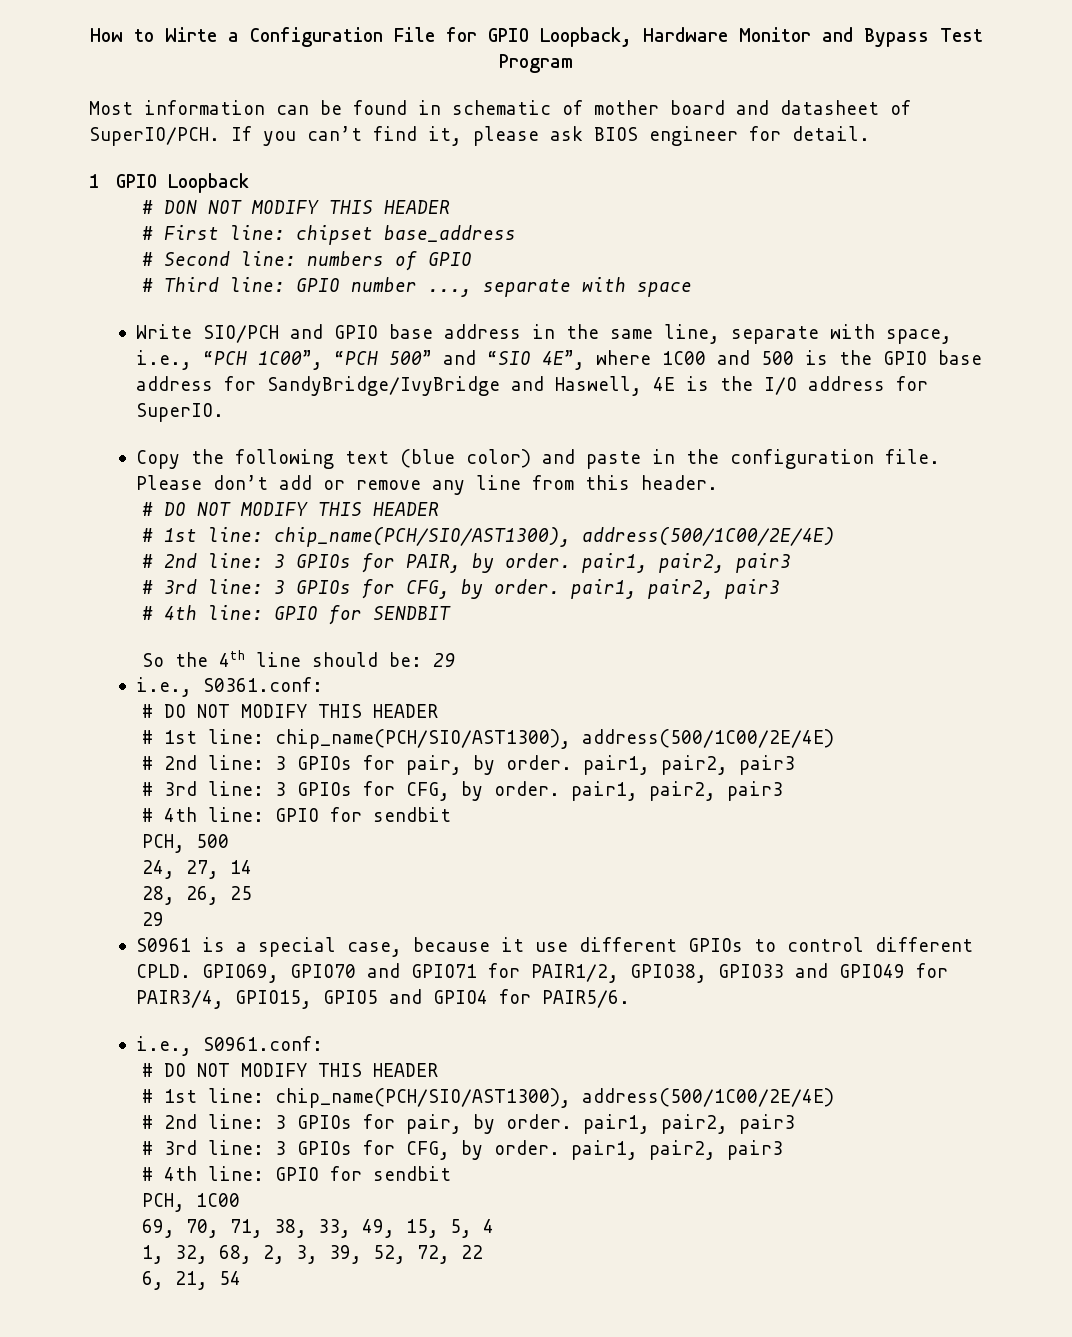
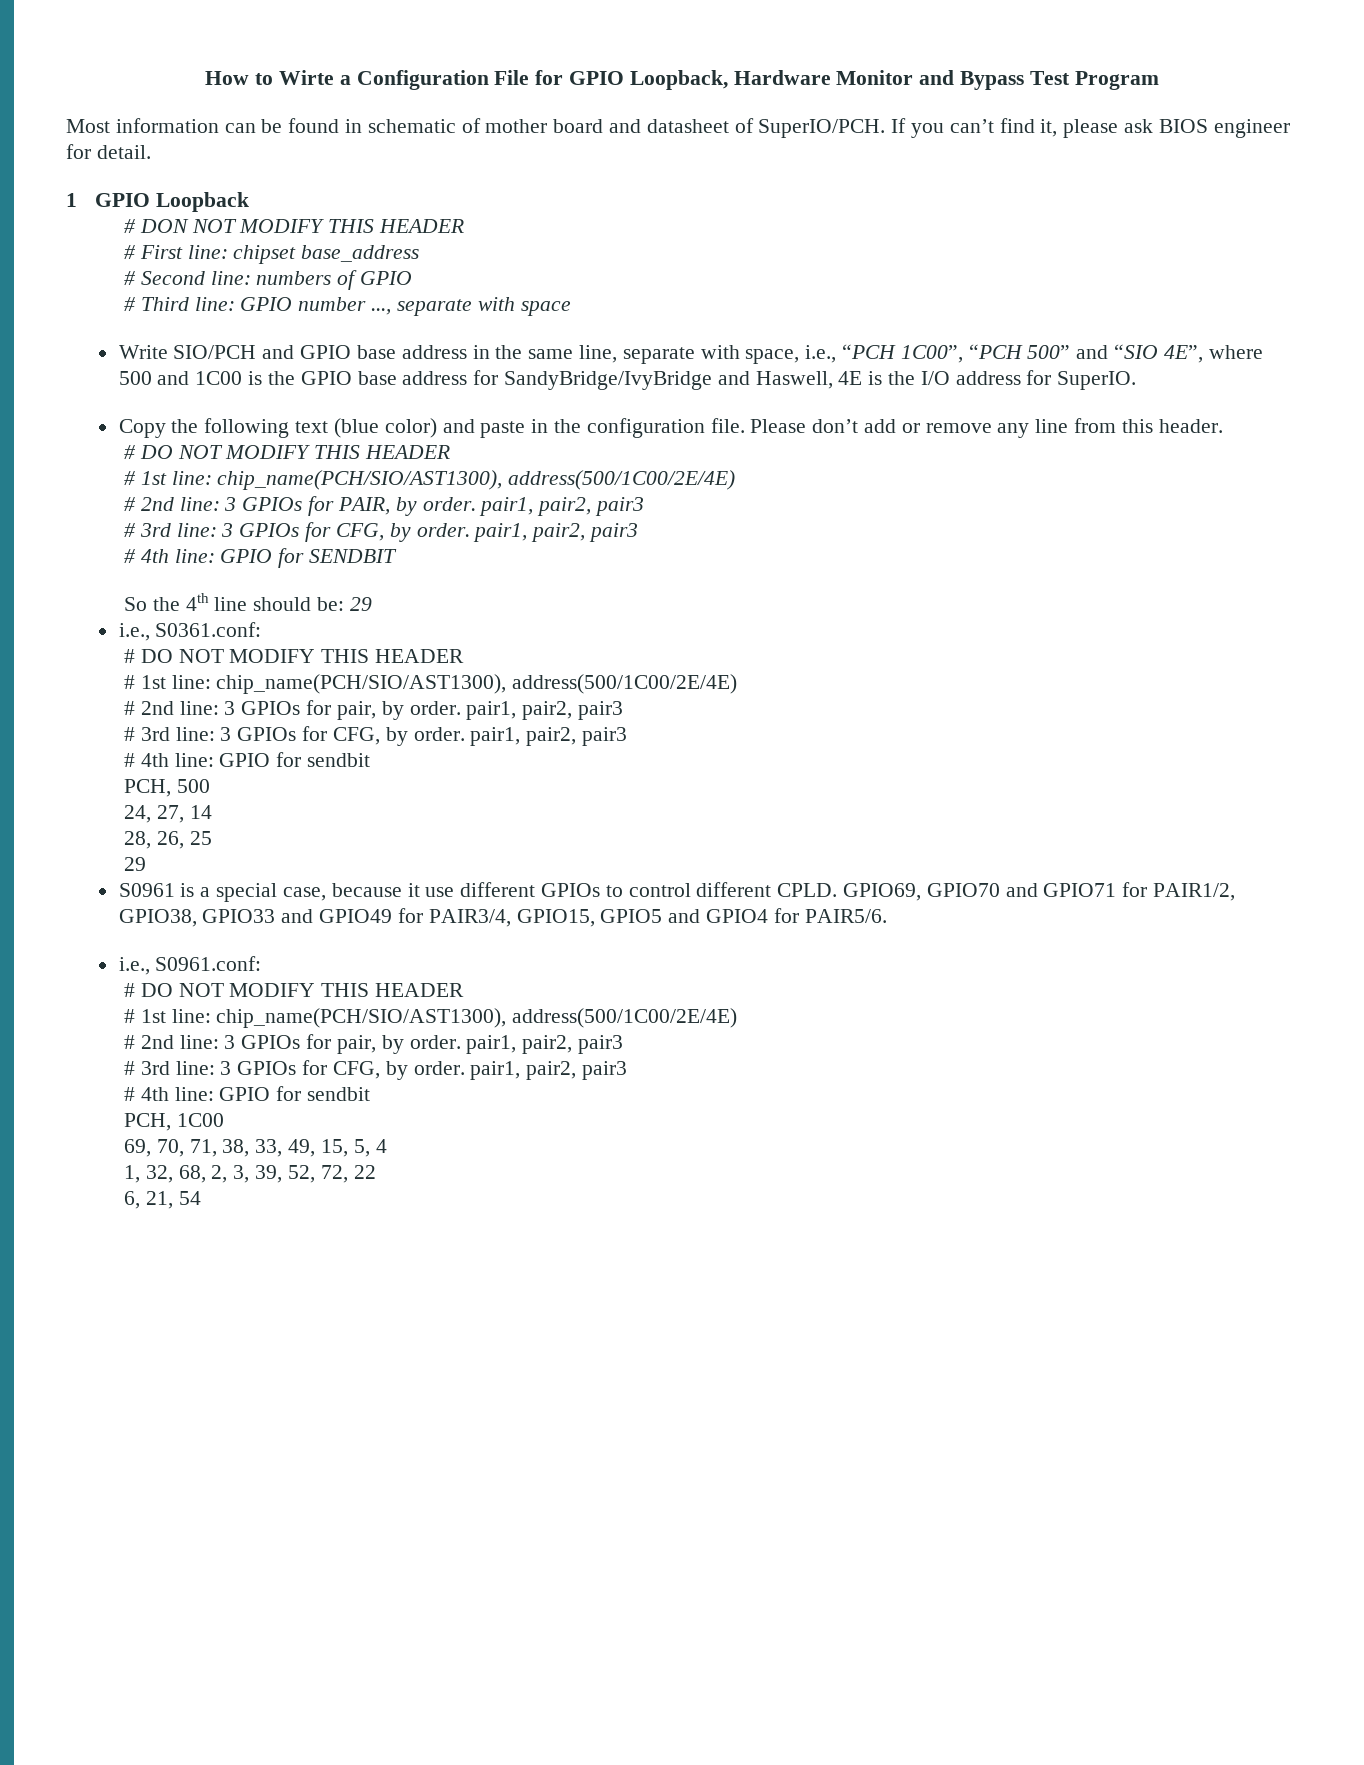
[662,350,795,365] 1C00 and 500 -> [118,371,243,385] 500 and 1C00

